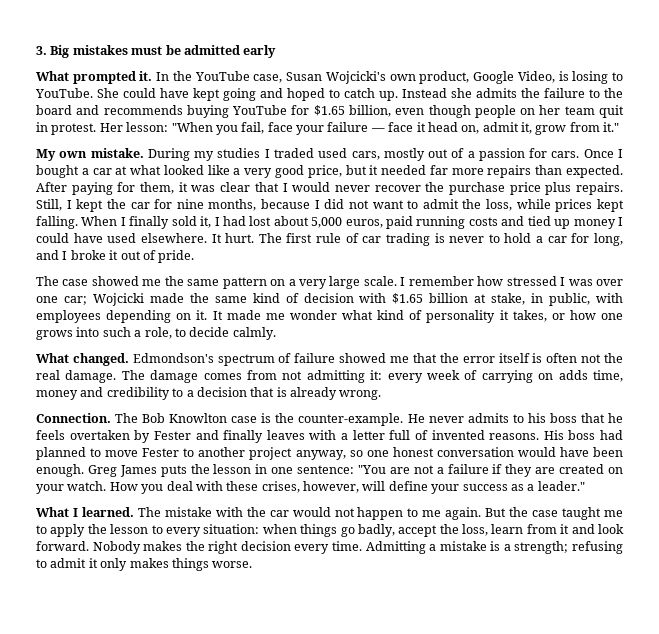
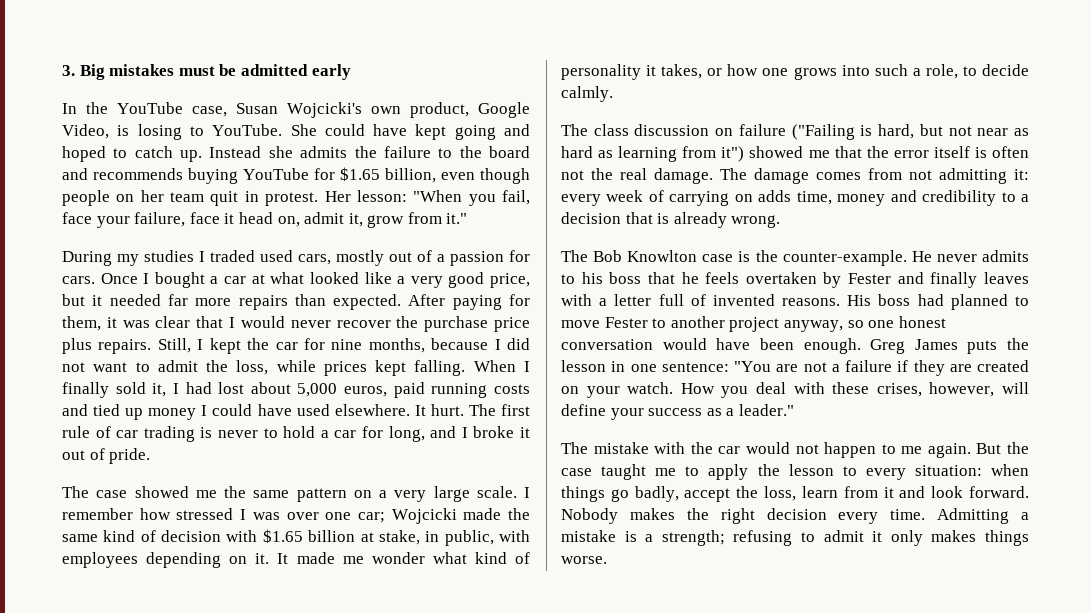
[36,71,153,84] What prompted it. -> (351, 72) none
[327,122,385,132] failure — -> [134,212,186,227] failure,
[36,148,144,161] My own mistake. -> (468, 218) none
[36,353,336,366] What changed. Edmondson's spectrum of failure -> [561,124,1029,140] [561,146,745,162] The class discussion on failure ("Failing is hard, but not near as hard as learning from it")
[36,413,111,423] Connection. -> (781, 221) none
[36,507,134,517] What I learned. -> (794, 410) none

